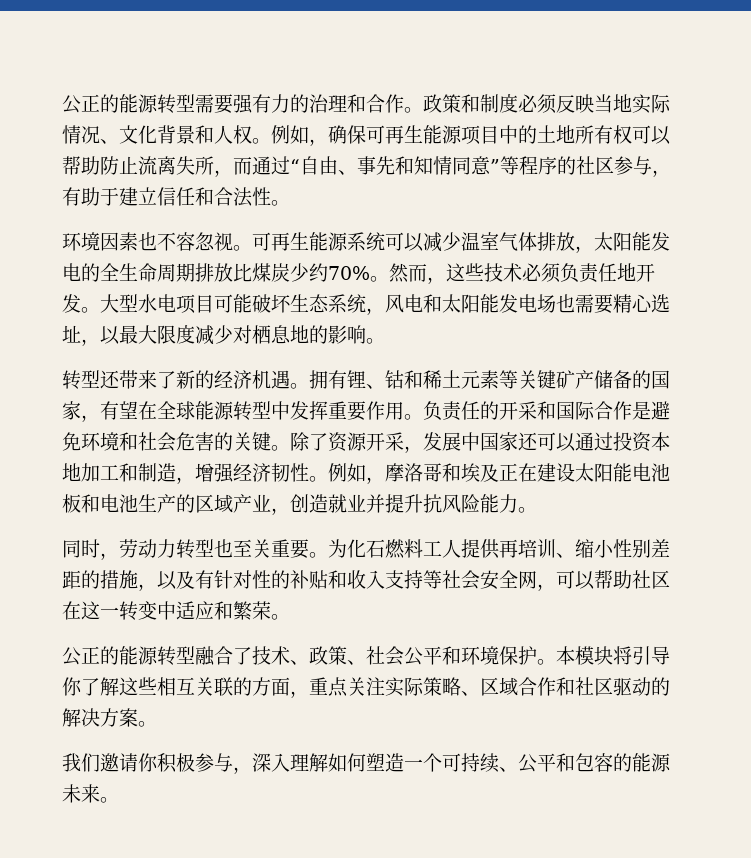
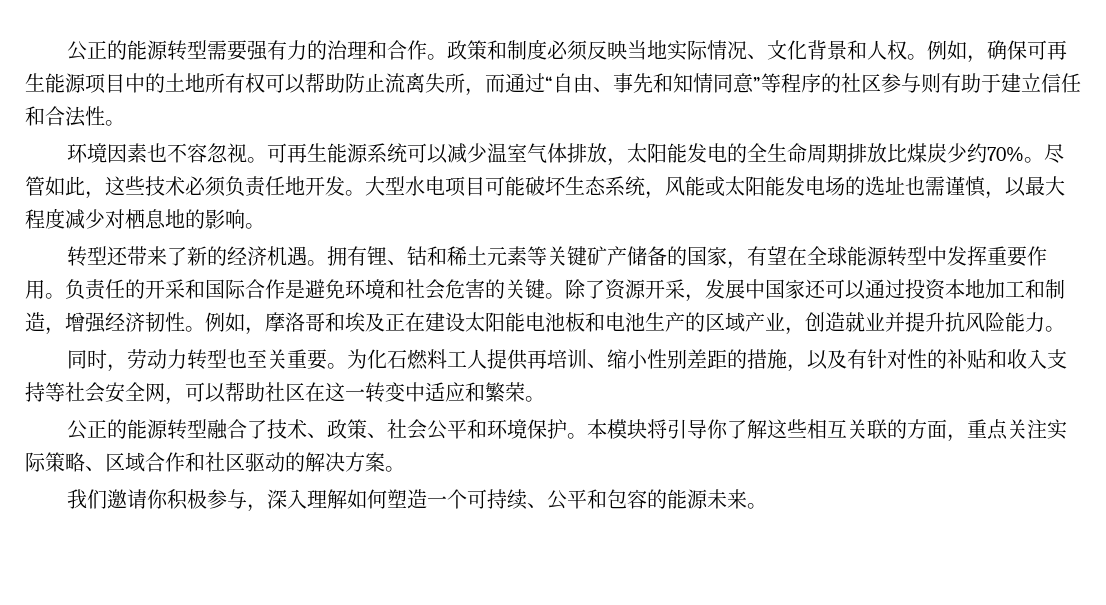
[652,170,671,177] ， -> [921,73,941,93] 则
[389,263,427,283] 然而 -> [1043,144,1064,164] [25,176,85,196] 尽管如此
[404,294,442,313] 电和 -> [685,176,725,197] 能或
[556,294,670,314] [62,325,81,343] 也需要精心选址 -> [845,176,985,197] 的选址也需谨慎
[157,325,176,344] 限 -> [25,209,45,229] 程

